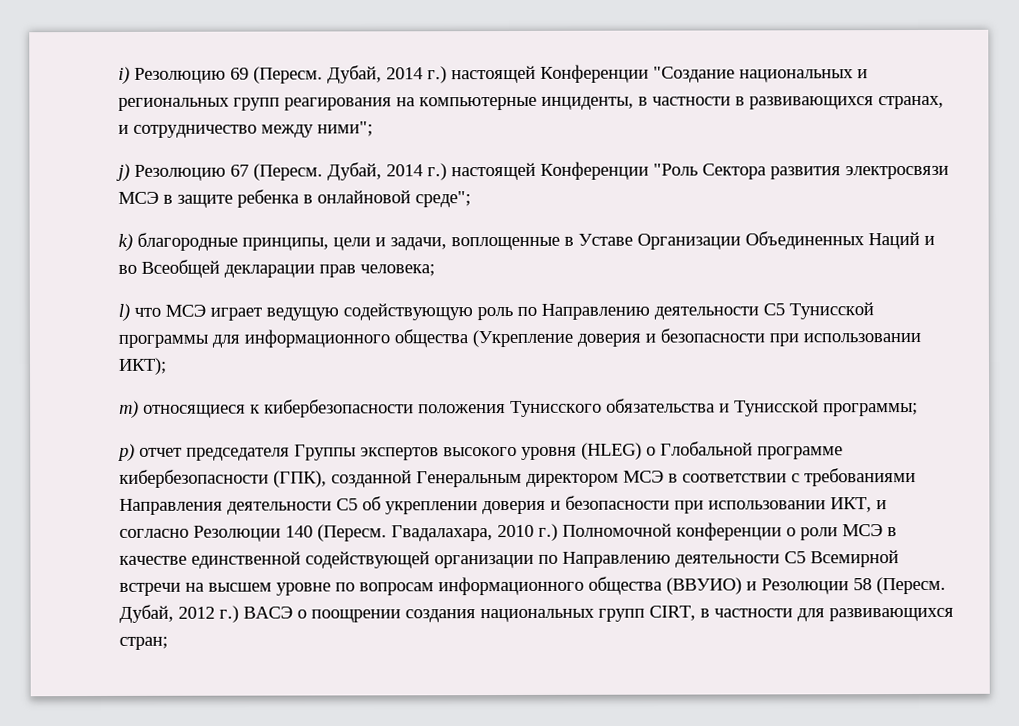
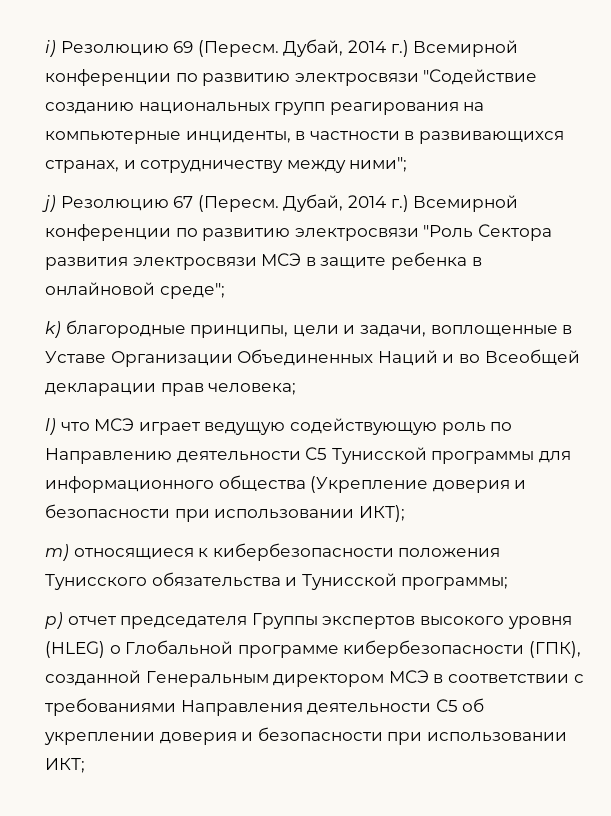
[451,64,868,84] [118,97,230,111] настоящей Конференции "Создание национальных и региональных -> [413,40,519,57] [45,69,538,86] [45,102,270,114] Всемирной конференции по развитию электросвязи "Содействие созданию национальных
[133,124,257,138] сотрудничество -> [140,160,284,173] сотрудничеству
[451,161,649,181] настоящей Конференции -> [413,195,519,212] [45,224,419,241] Всемирной конференции по развитию электросвязи
[830,497,887,513] [119,522,897,542] [119,550,899,569] [119,576,946,596] [119,604,954,623] [119,636,168,650] ИКТ, и согласно Резолюции 140 (Пересм. Гвадалахара, 2010 г.) Полномочной конференции о роли МСЭ в качестве единственной содействующей организации по Направлению деятельности С5 Всемирной встречи на высшем уровне по вопросам информационного общества (ВВУИО) и Резолюции 58 (Пересм. Дубай, 2012 г.) ВАСЭ о поощрении создания национальных групп CIRT, в частности для развивающихся стран; -> [45,758,85,773] ИКТ;

